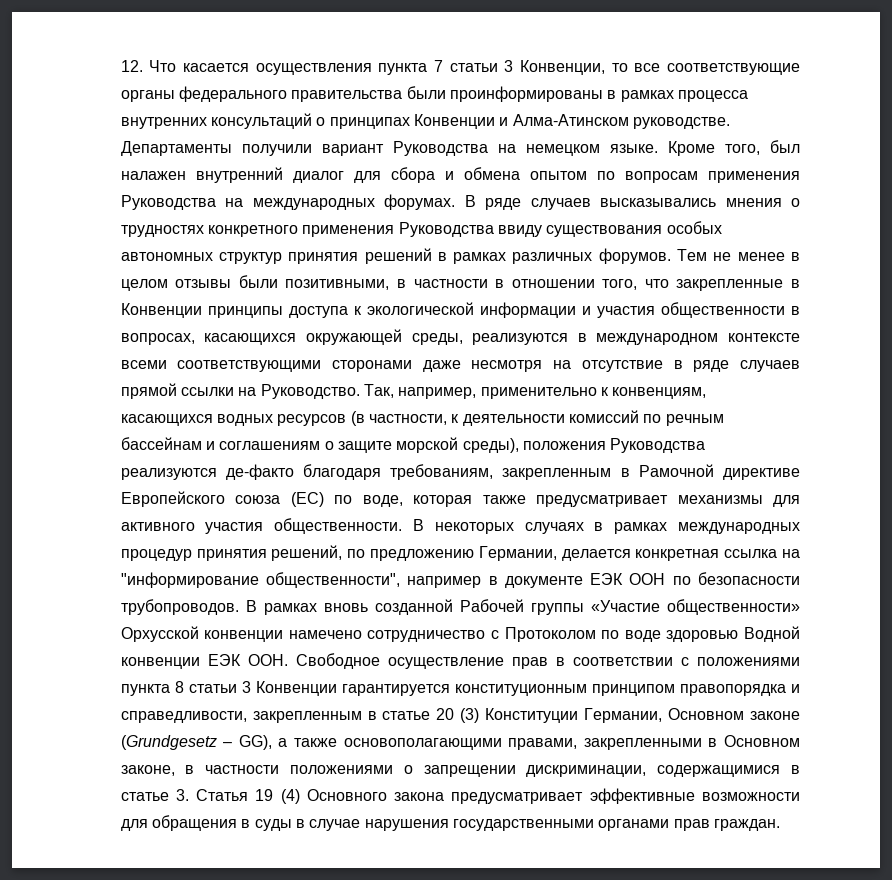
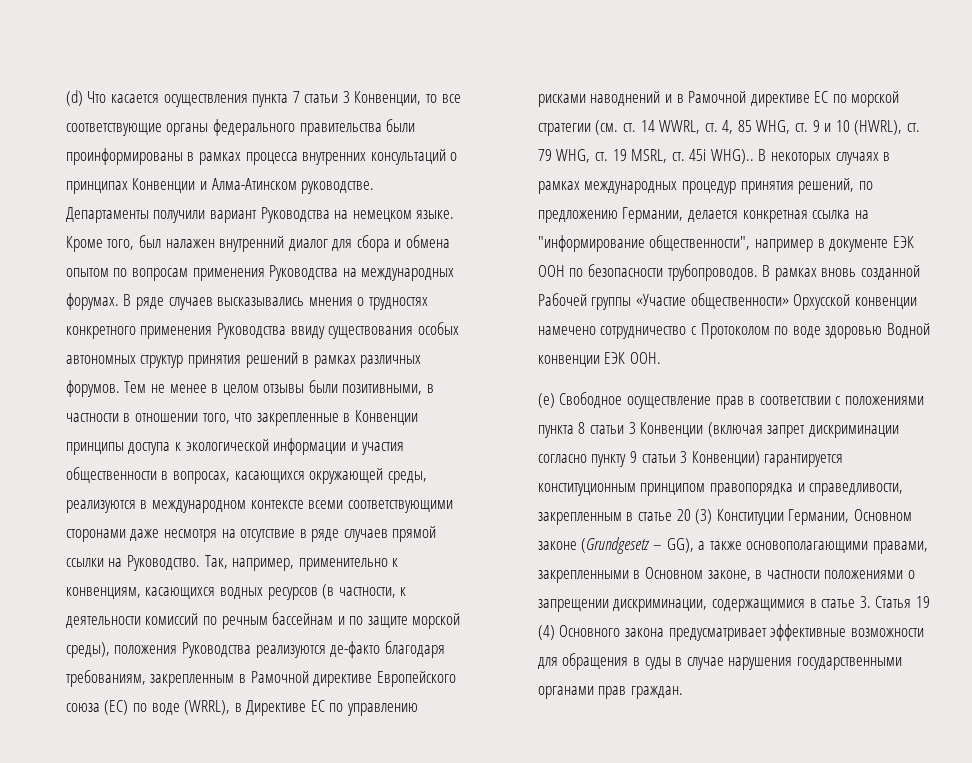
[120,60,143,72] 12. -> [65,90,83,106] (d)
[219,441,334,450] соглашениям о -> [349,616,364,625] по
[362,495,800,507] [120,518,403,534] воде, которая также предусматривает механизмы для активного участия общественности. -> [151,700,419,716] [537,91,900,107] [537,120,921,136] [537,149,754,164] воде (WRRL), в Директиве ЕС по управлению рисками наводнений и в Рамочной директиве ЕС по морской стратегии (см. ст. 14 WWRL, ст. 4, 85 WHG, ст. 9 и 10 (HWRL), ст. 79 WHG, ст. 19 MSRL, ст. 45i WHG)..
(288, 660) none -> [537,393,555,408] // (e)
(337, 688) none -> [707,422,899,438] [537,451,760,467] (включая запрет дискриминации согласно пункту 9 статьи 3 Конвенции)

